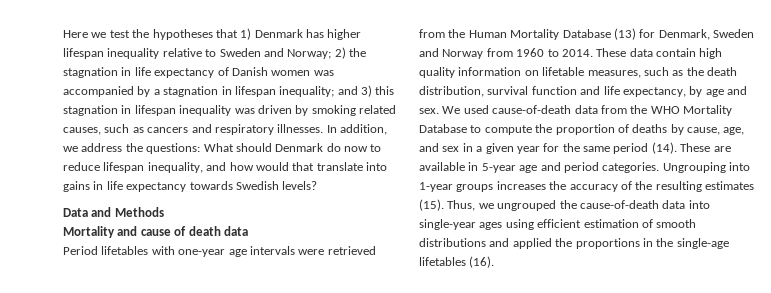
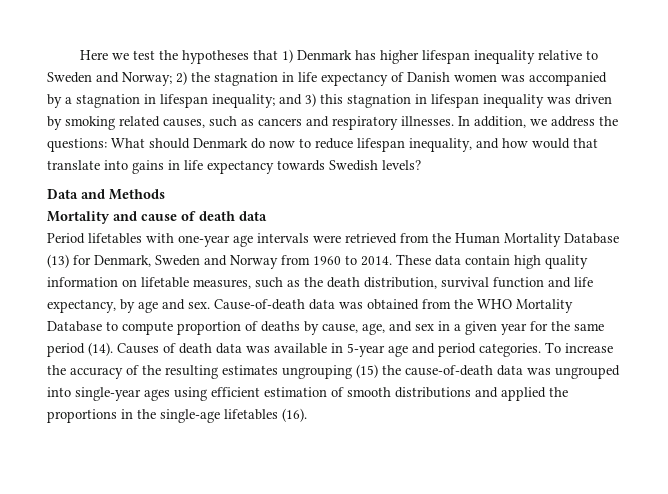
[442,105,598,114] We used cause-of-death data -> [214,299,419,310] Cause-of-death data was obtained
[535,124,553,133] the -> (173, 328) none
[680,143,731,152] These are -> [117,343,270,354] Causes of death data was
[662,162,750,173] [419,181,546,192] Ungrouping into 1-year groups increases -> [545,342,613,353] To increase
[419,199,557,211] (15). Thus, we ungrouped -> [282,364,378,379] ungrouping (15)
(686, 204) none -> [527,365,620,379] was ungrouped

